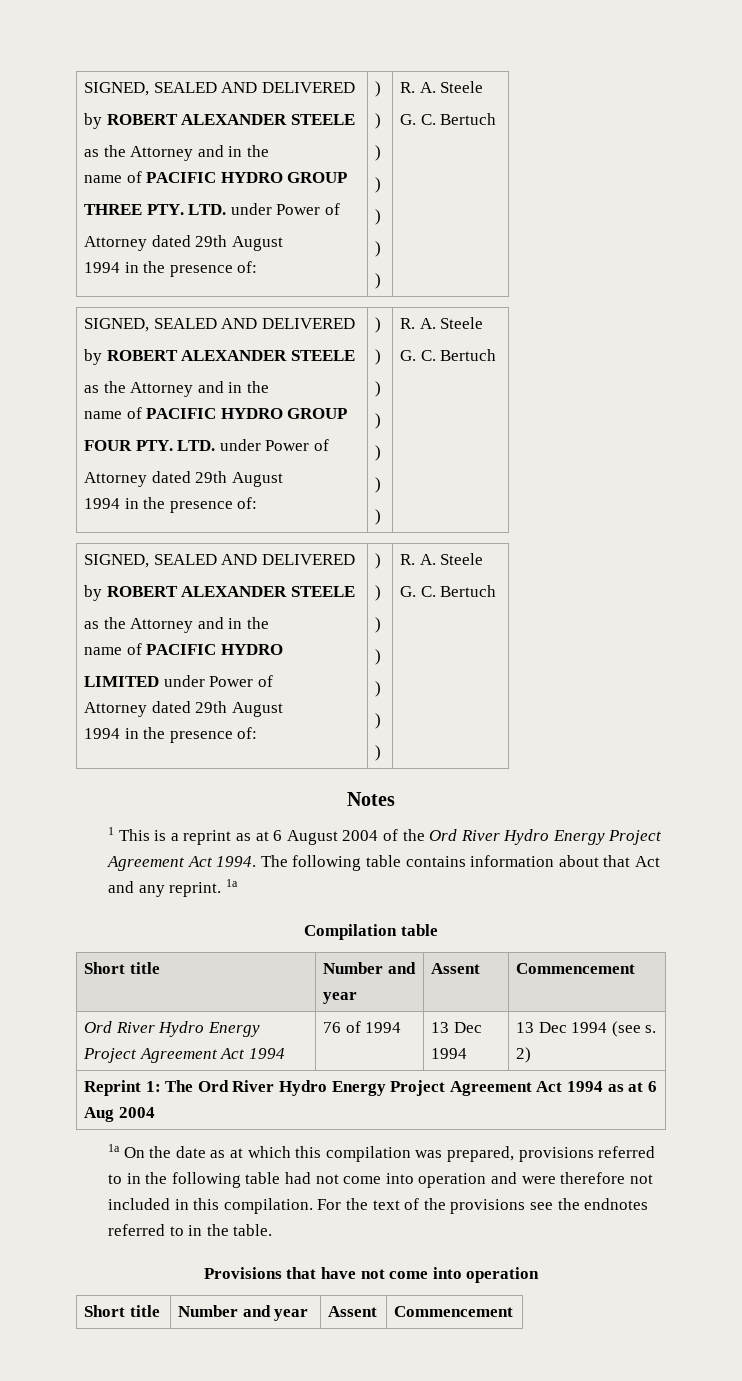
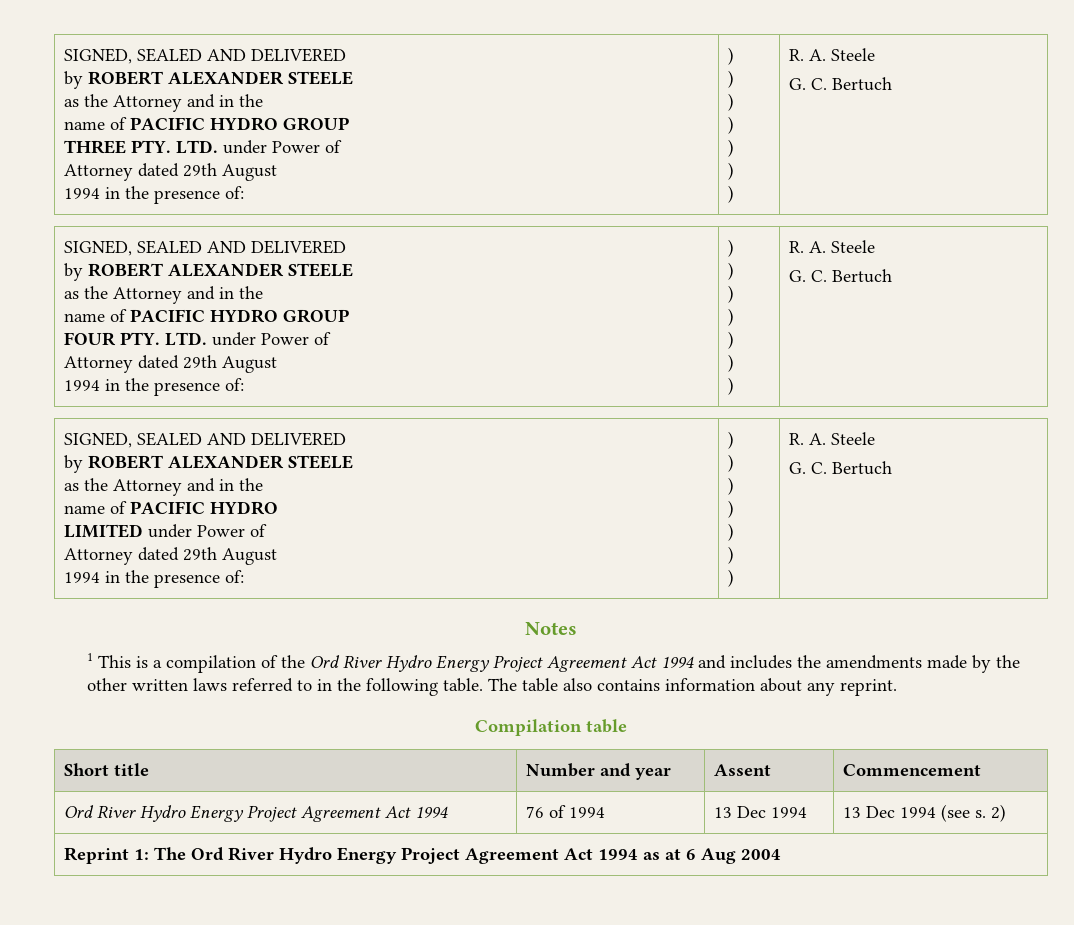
[183,830,379,845] reprint as at 6 August 2004 -> [166,655,257,673] compilation
[216,855,660,871] [108,881,135,893] 1994. The following table contains information about that Act and -> [661,655,1021,673] [87,678,803,696] 1994 and includes the amendments made by the other written laws referred to in the following table. The table also contains information about
[225,879,238,887] 1a -> (898, 687) none
[108,1144,656,1162] [108,1172,653,1188] [108,1198,649,1214] [108,1224,273,1236] [203,1267,540,1283] [84,1305,160,1317] [178,1305,309,1321] [328,1306,378,1317] [394,1306,514,1317] // 1a On the date as at which this compilation was prepared, provisions referred to in the following table had not come into operation and were therefore not included in this compilation. For the text of the provisions see the endnotes referred to in the table. // Provisions that have not come into operation // Short title | Number and year | Assent | Commencement -> (781, 854) none

